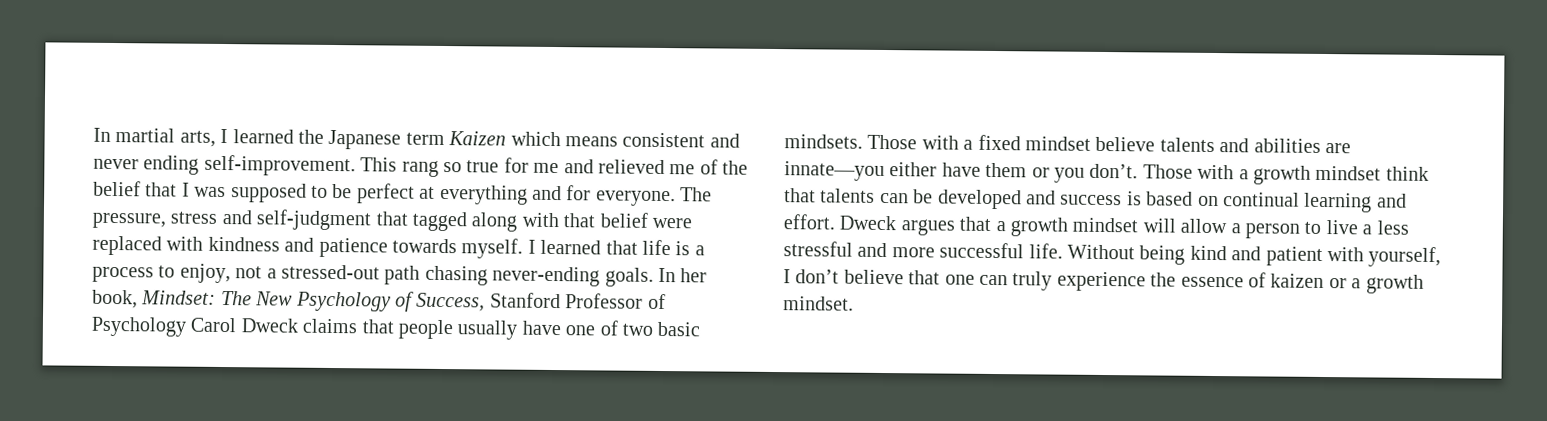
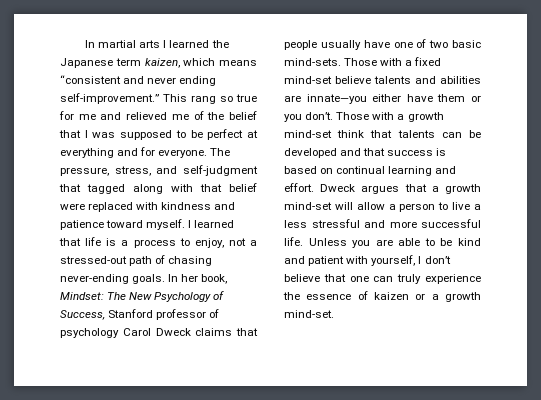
[179,130,216,147] arts, -> [139,40,161,48] arts
[448,131,507,146] Kaizen -> [144,58,180,68] kaizen,
[622,132,706,148] consistent -> [60,75,121,84] “consistent
[203,154,356,177] self-improvement. -> [60,93,159,104] self-improvement.”
[170,211,218,224] stress -> [114,166,151,176] stress,
[392,238,457,254] towards -> [106,220,144,228] toward
(421, 275) none -> [155,255,166,264] of
[565,293,666,310] [91,316,187,337] Professor of Psychology -> [156,309,220,320] [60,328,119,338] professor of psychology
[784,134,863,149] mindsets. -> [284,58,341,66] mind-sets.
[1025,136,1091,151] mindset -> [284,76,332,84] mind-set
[1315,165,1382,181] mindset -> [284,130,332,138] mind-set
(1056, 197) none -> [363,148,386,156] that
[1072,217,1139,233] mindset -> [284,202,332,210] mind-set
[1067,244,1186,265] Without being -> [308,238,453,248] Unless you are able to be
[783,296,854,311] mindset. -> [284,310,334,318] mind-set.

